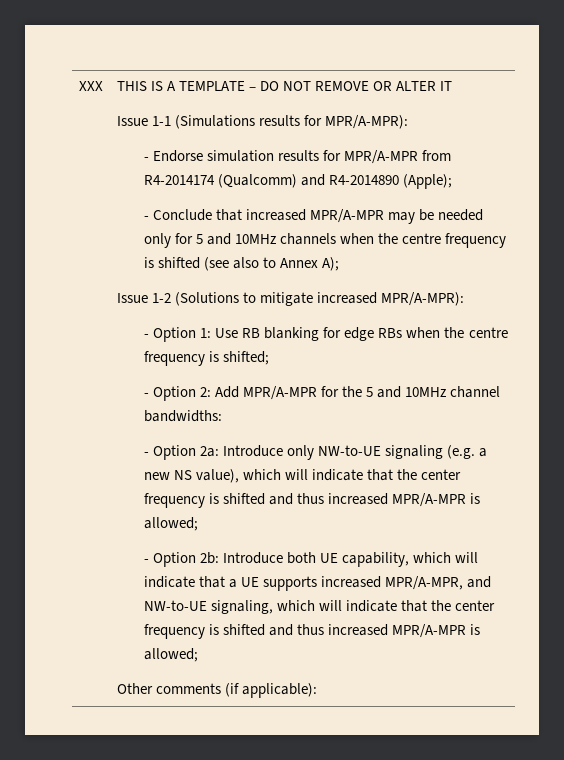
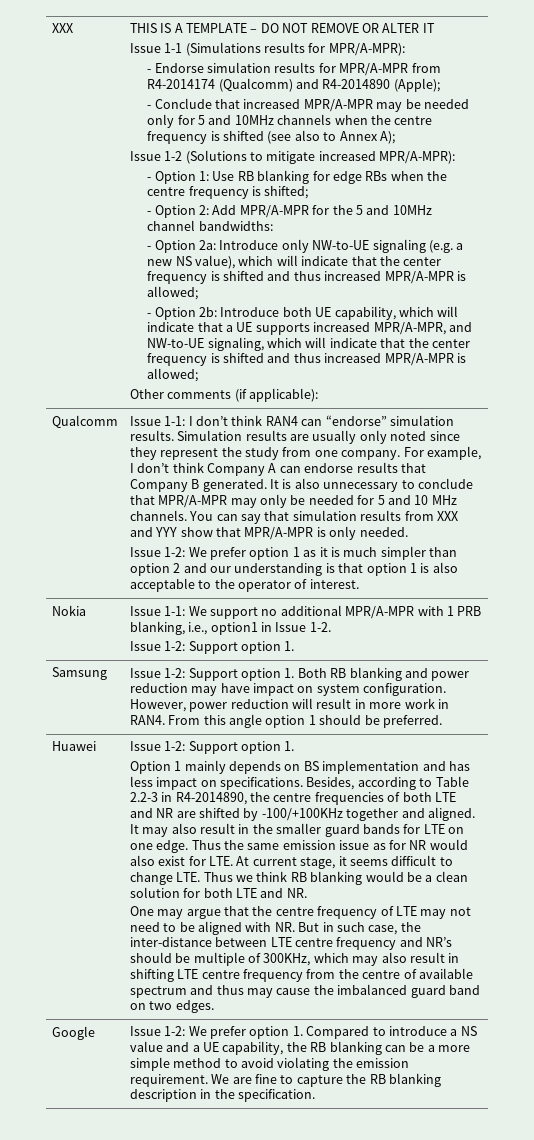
(318, 690) none -> [51,415,118,428] [129,415,454,426] [129,430,460,444] [129,446,481,460] [129,462,426,476] [129,478,473,492] [129,494,457,508] [129,510,458,524] [129,526,408,540] [129,546,458,560] [129,562,458,576] [129,578,359,592] [51,605,86,616] [129,605,482,619] [129,621,331,635] [129,641,295,654] [51,667,107,680] [129,667,470,681] [129,683,447,696] [129,698,449,712] [129,714,442,728] [51,741,96,751] [129,741,295,754] [129,760,470,774] [129,776,469,790] [129,792,456,805] [129,807,475,821] [129,823,465,837] [129,839,468,853] [129,855,453,869] [129,871,468,885] [129,887,307,898] [129,906,471,919] [129,921,421,935] [129,937,453,950] [129,952,460,966] [129,968,473,982] [129,984,480,998] [129,1000,214,1013] [51,1026,95,1040] [129,1026,477,1039] [129,1041,471,1055] [129,1057,410,1071] [129,1073,441,1087] [129,1089,316,1102] // Qualcomm | Issue 1-1: I don’t think RAN4 can “endorse” simulation results. Simulation results are usually only noted since they represent the study from one company. For example, I don’t think Company A can endorse results that Company B generated. It is also unnecessary to conclude that MPR/A-MPR may only be needed for 5 and 10 MHz channels. You can say that simulation results from XXX and YYY show that MPR/A-MPR is only needed. // Issue 1-2: We prefer option 1 as it is much simpler than option 2 and our understanding is that option 1 is also acceptable to the operator of interest. // Nokia | Issue 1-1: We support no additional MPR/A-MPR with 1 PRB blanking, i.e., option1 in Issue 1-2. // Issue 1-2: Support option 1. // Samsung | Issue 1-2: Support option 1. Both RB blanking and power reduction may have impact on system configuration. However, power reduction will result in more work in RAN4. From this angle option 1 should be preferred. // Huawei | Issue 1-2: Support option 1. // Option 1 mainly depends on BS implementation and has less impact on specifications. Besides, according to Table 2.2-3 in R4-2014890, the centre frequencies of both LTE and NR are shifted by -100/+100KHz together and aligned. It may also result in the smaller guard bands for LTE on one edge. Thus the same emission issue as for NR would also exist for LTE. At current stage, it seems difficult to change LTE. Thus we think RB blanking would be a clean solution for both LTE and NR. // One may argue that the centre frequency of LTE may not need to be aligned with NR. But in such case, the inter-distance between LTE centre frequency and NR’s should be multiple of 300KHz, which may also result in shifting LTE centre frequency from the centre of available spectrum and thus may cause the imbalanced guard band on two edges. // Google | Issue 1-2: We prefer option 1. Compared to introduce a NS value and a UE capability, the RB blanking can be a more simple method to avoid violating the emission requirement. We are fine to capture the RB blanking description in the specification.

